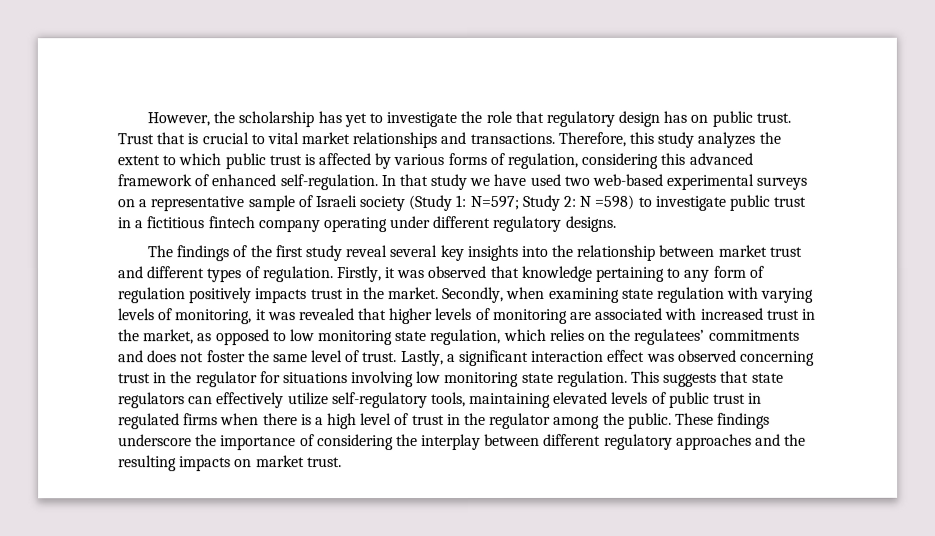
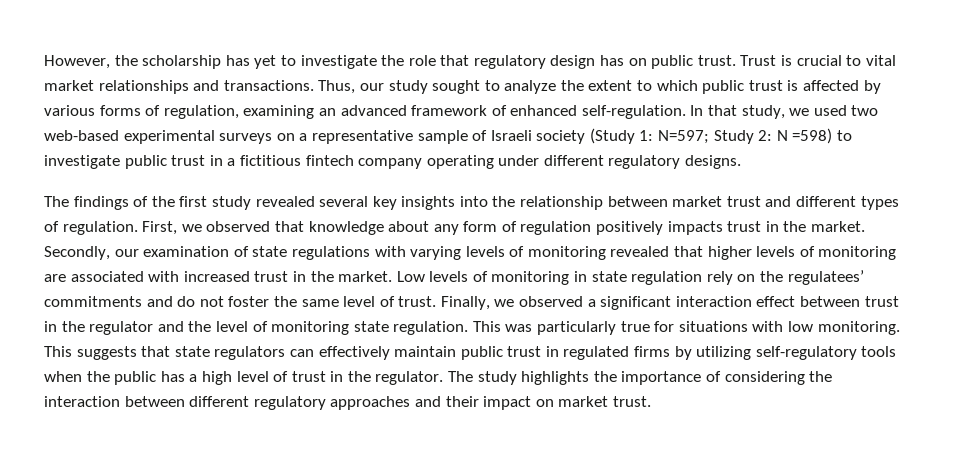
[156,132,186,145] that -> (777, 60) none
[557,131,756,148] Therefore, this study analyzes -> [318,80,557,94] Thus, our study sought to analyze
[581,152,686,169] considering this -> [243,105,336,119] examining an
[430,173,527,191] study we have -> [741,105,810,119] study, we
[345,245,388,258] reveal -> [255,196,315,207] revealed
[335,266,426,283] Firstly, it was -> [142,221,202,235] First, we
[595,266,682,282] pertaining to -> [388,221,430,232] about
[506,286,726,303] when examining state regulation -> [114,246,370,260] our examination of state regulations
[175,309,296,325] monitoring, it was -> [527,246,606,260] monitoring
[143,328,585,346] market, as opposed to low monitoring state regulation, which relies -> [338,271,733,285] market. Low levels of monitoring in state regulation rely
[147,350,178,363] does -> [177,296,196,307] do
[400,350,444,367] Lastly, -> [440,296,584,310] Finally, we observed
[646,349,815,366] [118,370,628,388] was observed concerning trust in the regulator for situations involving low monitoring state regulation. -> [800,296,899,307] [44,321,900,335] between trust in the regulator and the level of monitoring state regulation. This was particularly true for situations with low monitoring.
[287,391,667,409] utilize self-regulatory tools, maintaining elevated levels of -> [394,346,457,357] maintain
[220,413,312,426] when there is -> [674,346,897,360] [44,371,185,385] by utilizing self-regulatory tools when the public has
[489,412,771,429] [118,434,192,447] regulator among the public. These findings underscore -> [375,371,590,385] regulator. The study highlights
[421,433,482,451] interplay -> [44,396,120,407] interaction
[784,433,807,446] [118,455,232,472] the resulting impacts -> [445,396,532,410] their impact

